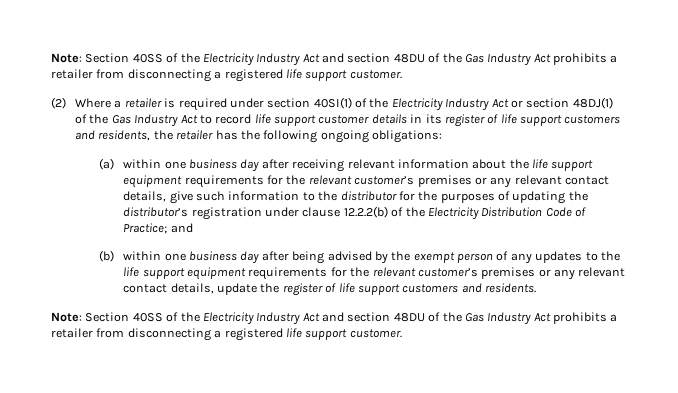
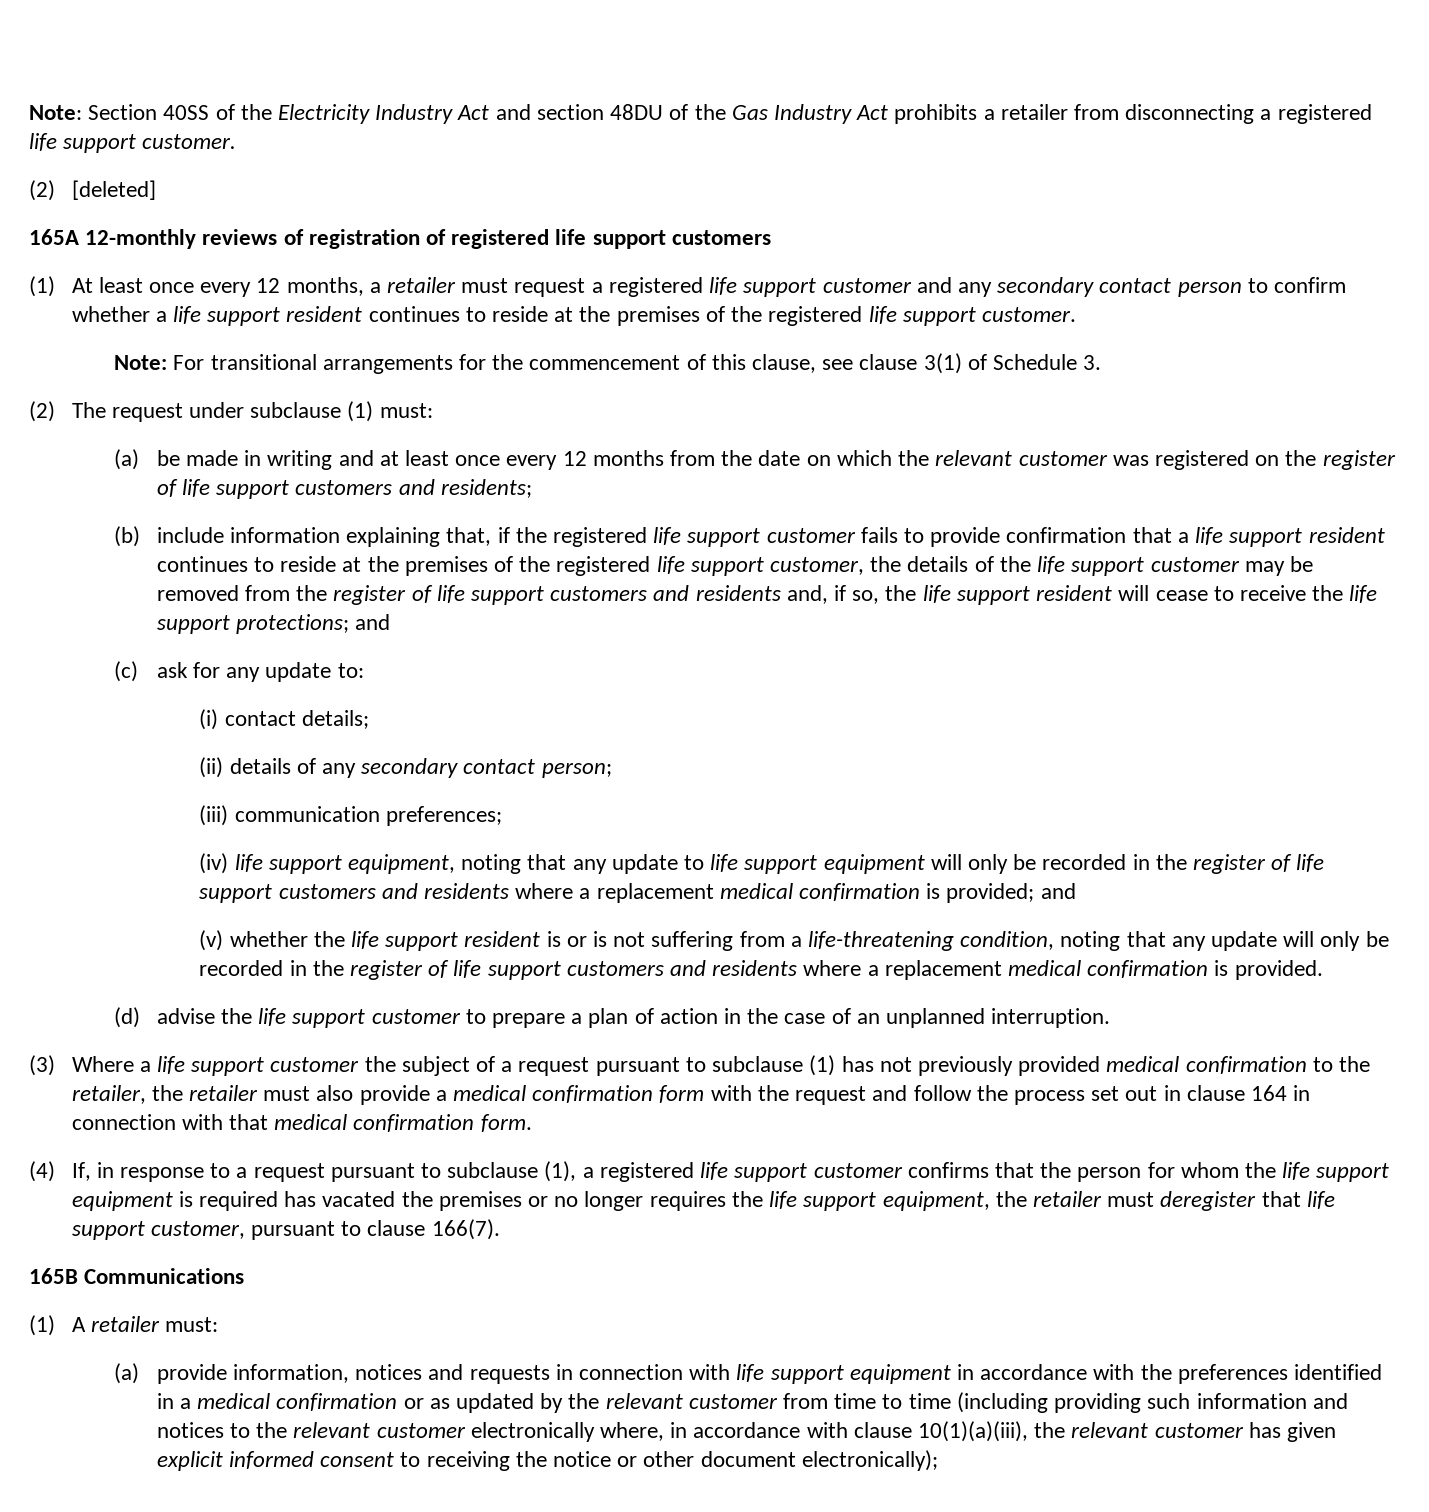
[75,97,613,111] [75,114,621,127] [75,130,443,143] [99,158,594,172] [123,175,610,188] [123,191,588,204] [123,206,587,220] [123,223,193,234] [99,250,620,264] [123,267,626,280] [123,283,537,296] [51,312,618,325] [51,328,402,341] Where a retailer is required under section 40SI(1) of the Electricity Industry Act or section 48DJ(1) of the Gas Industry Act to record life support customer details in its register of life support customers and residents, the retailer has the following ongoing obligations: // (a) within one business day after receiving relevant information about the life support equipment requirements for the relevant customer’s premises or any relevant contact details, give such information to the distributor for the purposes of updating the distributor’s registration under clause 12.2.2(b) of the Electricity Distribution Code of Practice; and // (b) within one business day after being advised by the exempt person of any updates to the life support equipment requirements for the relevant customer’s premises or any relevant contact details, update the register of life support customers and residents. // Note: Section 40SS of the Electricity Industry Act and section 48DU of the Gas Industry Act prohibits a retailer from disconnecting a registered life support customer. -> [71,180,156,200] [29,229,771,249] [29,276,1346,297] [71,306,1076,326] [114,353,1102,374] [29,401,433,422] [114,449,1396,470] [156,479,532,499] [114,526,1385,547] [156,556,1313,576] [156,585,1378,605] [156,614,391,634] [114,661,364,682] [199,709,369,730] [199,757,612,778] [199,805,502,826] [199,853,1325,874] [199,883,1076,903] [199,930,1389,951] [199,960,1323,980] [114,1007,1111,1028] [29,1055,1370,1076] [71,1085,1311,1105] [71,1114,532,1132] [29,1161,1390,1182] [71,1191,1335,1211] [71,1219,500,1240] [29,1268,245,1284] [29,1315,218,1336] [114,1363,1383,1384] [156,1392,1348,1413] [156,1421,1337,1442] [156,1450,938,1471] [deleted] // 165A 12-monthly reviews of registration of registered life support customers // (1) At least once every 12 months, a retailer must request a registered life support customer and any secondary contact person to confirm whether a life support resident continues to reside at the premises of the registered life support customer. // Note: For transitional arrangements for the commencement of this clause, see clause 3(1) of Schedule 3. // (2) The request under subclause (1) must: // (a) be made in writing and at least once every 12 months from the date on which the relevant customer was registered on the register of life support customers and residents; // (b) include information explaining that, if the registered life support customer fails to provide confirmation that a life support resident continues to reside at the premises of the registered life support customer, the details of the life support customer may be removed from the register of life support customers and residents and, if so, the life support resident will cease to receive the life support protections; and // (c) ask for any update to: // (i) contact details; // (ii) details of any secondary contact person; // (iii) communication preferences; // (iv) life support equipment, noting that any update to life support equipment will only be recorded in the register of life support customers and residents where a replacement medical confirmation is provided; and // (v) whether the life support resident is or is not suffering from a life-threatening condition, noting that any update will only be recorded in the register of life support customers and residents where a replacement medical confirmation is provided. // (d) advise the life support customer to prepare a plan of action in the case of an unplanned interruption. // (3) Where a life support customer the subject of a request pursuant to subclause (1) has not previously provided medical confirmation to the retailer, the retailer must also provide a medical confirmation form with the request and follow the process set out in clause 164 in connection with that medical confirmation form. // (4) If, in response to a request pursuant to subclause (1), a registered life support customer confirms that the person for whom the life support equipment is required has vacated the premises or no longer requires the life support equipment, the retailer must deregister that life support customer, pursuant to clause 166(7). // 165B Communications // (1) A retailer must: // (a) provide information, notices and requests in connection with life support equipment in accordance with the preferences identified in a medical confirmation or as updated by the relevant customer from time to time (including providing such information and notices to the relevant customer electronically where, in accordance with clause 10(1)(a)(iii), the relevant customer has given explicit informed consent to receiving the notice or other document electronically);

